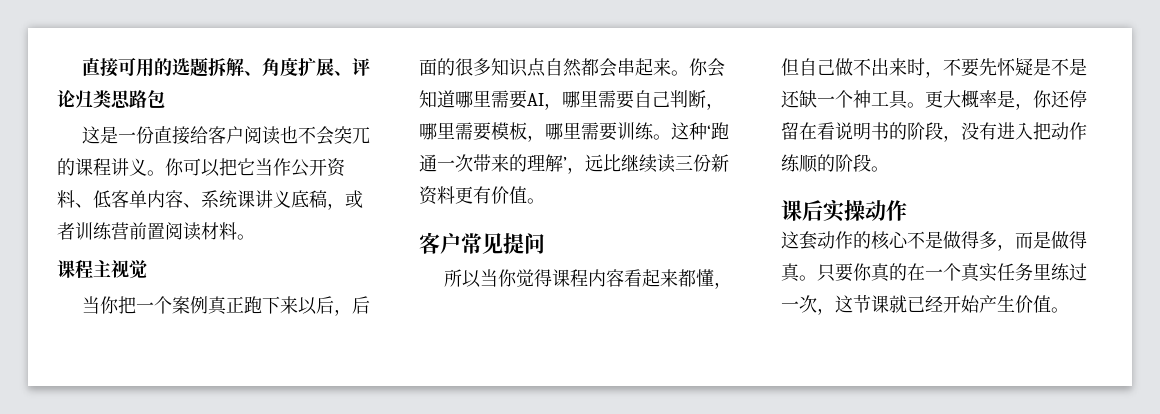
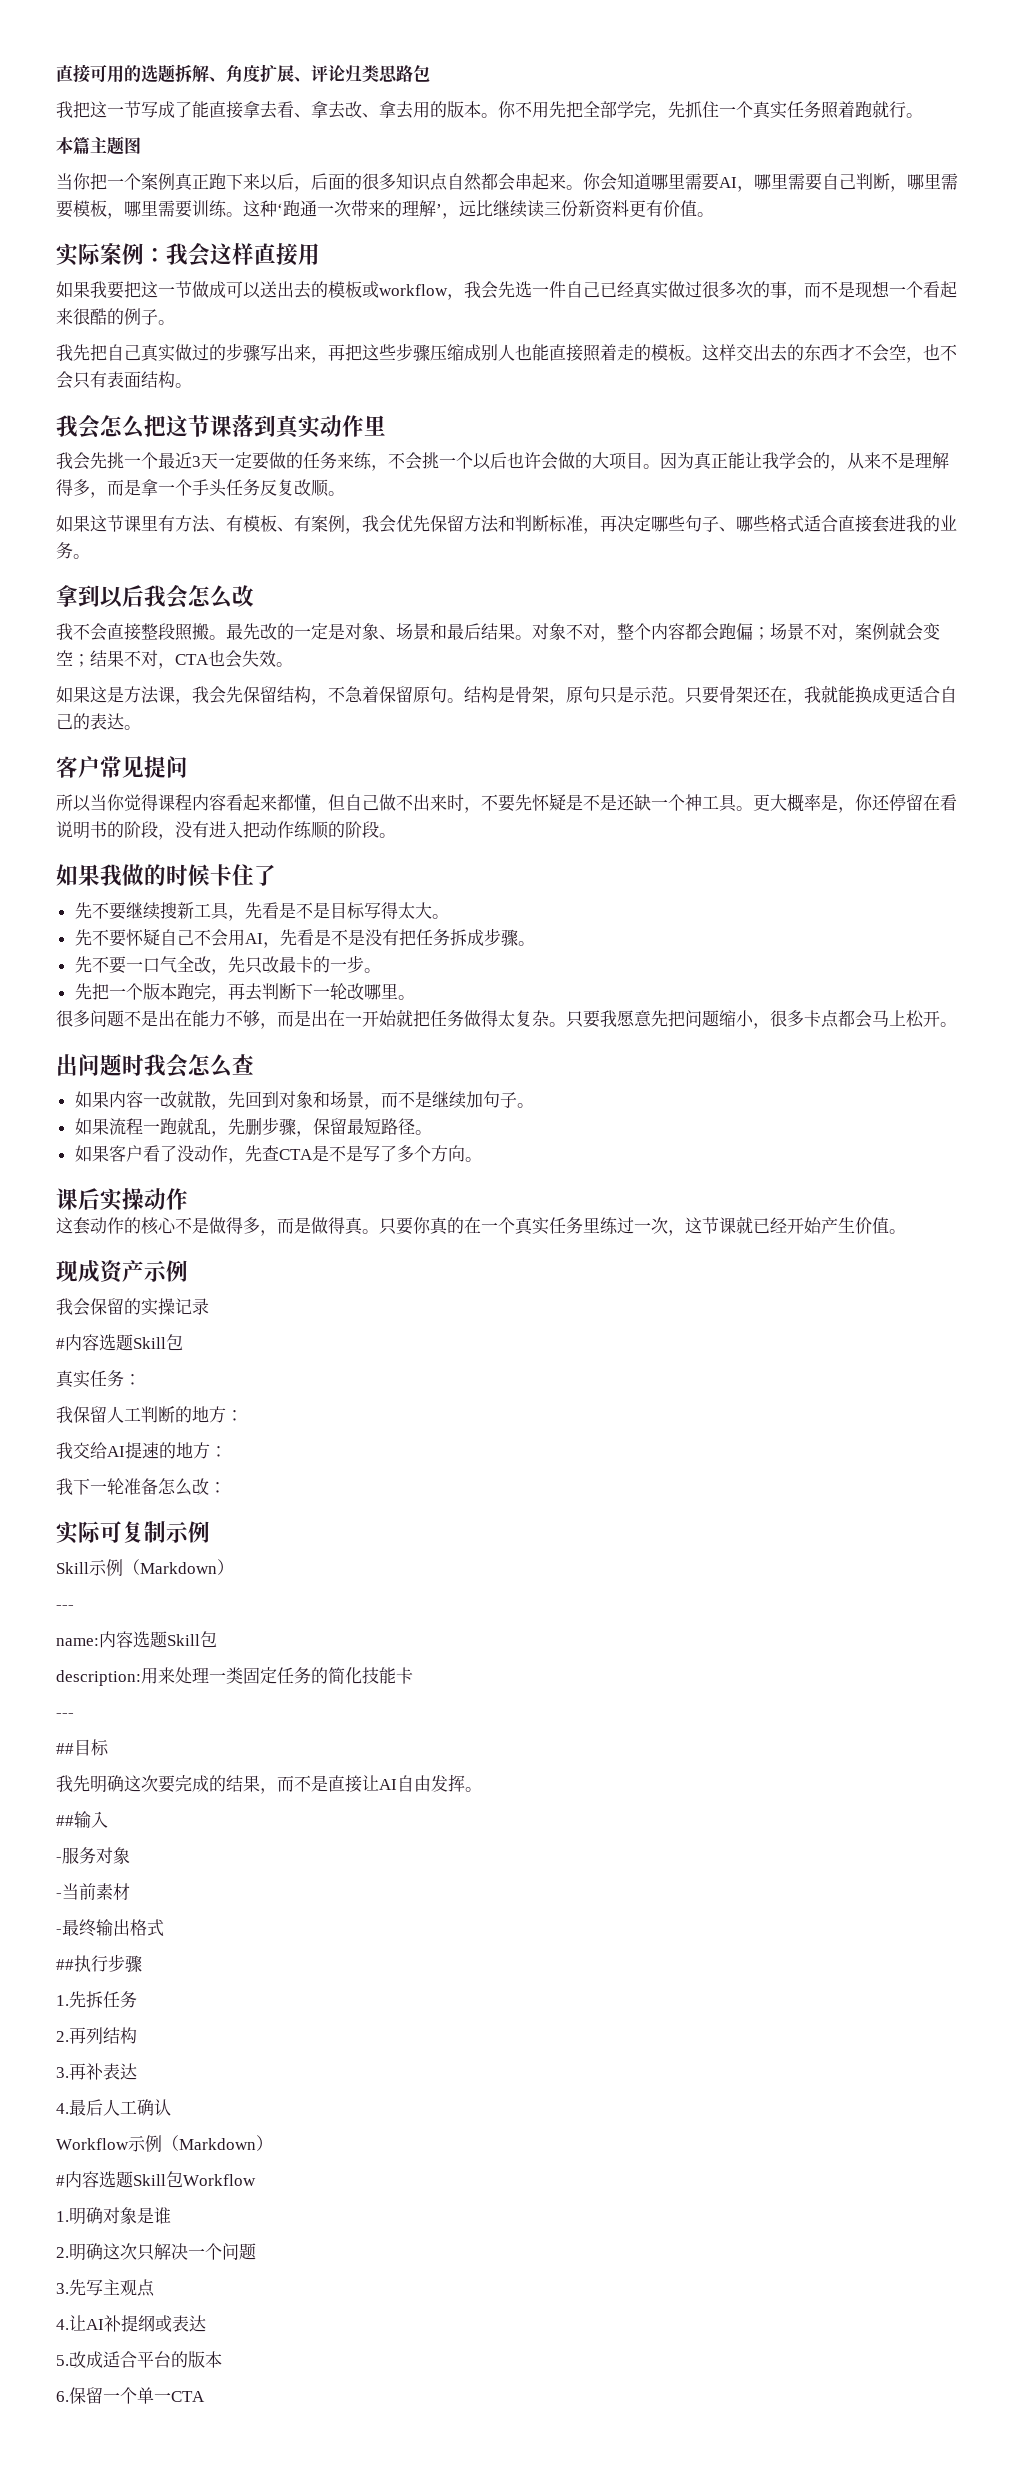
[82,126,371,145] [57,158,346,177] [57,190,363,210] [57,222,255,241] [57,259,147,279] 这是一份直接给客户阅读也不会突兀的课程讲义。你可以把它当作公开资料、低客单内容、系统课讲义底稿，或者训练营前置阅读材料。 // 课程主视觉 -> [56,100,923,120] [56,136,141,155] 我把这一节写成了能直接拿去看、拿去改、拿去用的版本。你不用先把全部学完，先抓住一个真实任务照着跑就行。 // 本篇主题图
(545, 201) none -> [56,243,320,267] [56,281,957,300] [56,308,175,325] [56,343,957,363] [56,371,192,389] [56,414,386,439] [56,452,949,471] [56,479,345,498] [56,515,957,534] [56,542,90,559] [56,585,254,609] [56,622,940,642] [56,650,293,669] [56,685,957,705] [56,713,141,730] // 实际案例：我会这样直接用 // 如果我要把这一节做成可以送出去的模板或workflow，我会先选一件自己已经真实做过很多次的事，而不是现想一个看起来很酷的例子。 // 我先把自己真实做过的步骤写出来，再把这些步骤压缩成别人也能直接照着走的模板。这样交出去的东西才不会空，也不会只有表面结构。 // 我会怎么把这节课落到真实动作里 // 我会先挑一个最近3天一定要做的任务来练，不会挑一个以后也许会做的大项目。因为真正能让我学会的，从来不是理解得多，而是拿一个手头任务反复改顺。 // 如果这节课里有方法、有模板、有案例，我会优先保留方法和判断标准，再决定哪些句子、哪些格式适合直接套进我的业务。 // 拿到以后我会怎么改 // 我不会直接整段照搬。最先改的一定是对象、场景和最后结果。对象不对，整个内容都会跑偏；场景不对，案例就会变空；结果不对，CTA也会失效。 // 如果这是方法课，我会先保留结构，不急着保留原句。结构是骨架，原句只是示范。只要骨架还在，我就能换成更适合自己的表达。
(889, 169) none -> [56,864,276,886] [74,902,449,921] [74,928,535,948] [74,955,381,975] [74,983,415,1002] [56,1009,957,1029] [56,1053,254,1078] [74,1090,534,1110] [74,1117,432,1137] [74,1145,482,1164] // 如果我做的时候卡住了 // 先不要继续搜新工具，先看是不是目标写得太大。 // 先不要怀疑自己不会用AI，先看是不是没有把任务拆成步骤。 // 先不要一口气全改，先只改最卡的一步。 // 先把一个版本跑完，再去判断下一轮改哪里。 // 很多问题不是出在能力不够，而是出在一开始就把任务做得太复杂。只要我愿意先把问题缩小，很多卡点都会马上松开。 // 出问题时我会怎么查 // 如果内容一改就散，先回到对象和场景，而不是继续加句子。 // 如果流程一跑就乱，先删步骤，保留最短路径。 // 如果客户看了没动作，先查CTA是不是写了多个方向。
(1069, 310) none -> [56,1260,188,1284] [56,1298,209,1316] [56,1334,183,1351] [56,1370,141,1388] [56,1406,243,1423] [56,1442,227,1459] [56,1478,226,1496] [56,1521,210,1544] [56,1559,234,1576] [56,1605,74,1610] [56,1631,217,1648] [56,1667,413,1686] [56,1713,74,1718] [56,1739,109,1756] [56,1774,482,1794] [56,1811,108,1828] [56,1847,130,1864] [56,1883,130,1901] [56,1919,164,1937] [56,1954,142,1973] [56,1991,137,2008] [56,2027,137,2044] [56,2063,137,2080] [56,2099,171,2116] [56,2135,273,2152] [56,2171,256,2188] [56,2207,171,2225] [56,2243,256,2261] [56,2279,155,2297] [56,2315,206,2332] [56,2351,222,2368] [56,2387,205,2404] // 现成资产示例 // 我会保留的实操记录 // #内容选题Skill包 // 真实任务： // 我保留人工判断的地方： // 我交给AI提速的地方： // 我下一轮准备怎么改： // 实际可复制示例 // Skill示例（Markdown） // --- // name:内容选题Skill包 // description:用来处理一类固定任务的简化技能卡 // --- // ##目标 // 我先明确这次要完成的结果，而不是直接让AI自由发挥。 // ##输入 // -服务对象 // -当前素材 // -最终输出格式 // ##执行步骤 // 1.先拆任务 // 2.再列结构 // 3.再补表达 // 4.最后人工确认 // Workflow示例（Markdown） // #内容选题Skill包Workflow // 1.明确对象是谁 // 2.明确这次只解决一个问题 // 3.先写主观点 // 4.让AI补提纲或表达 // 5.改成适合平台的版本 // 6.保留一个单一CTA

